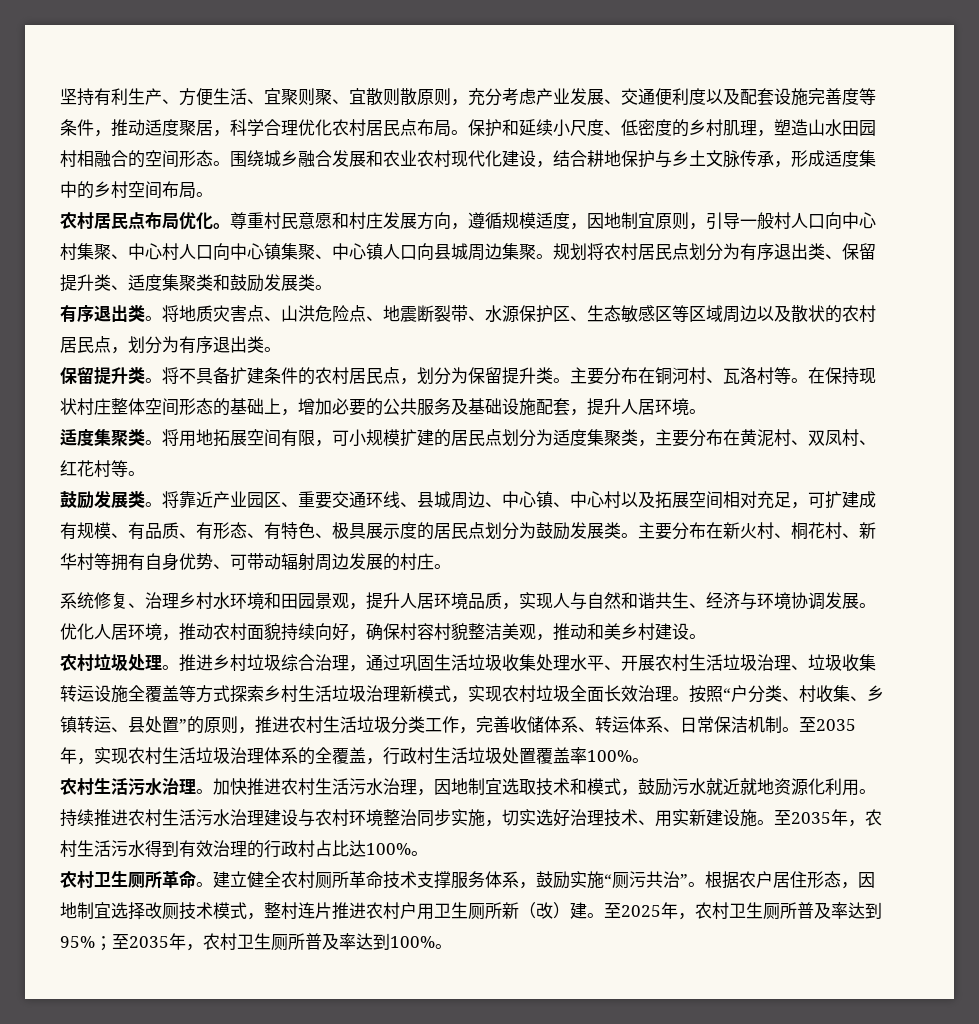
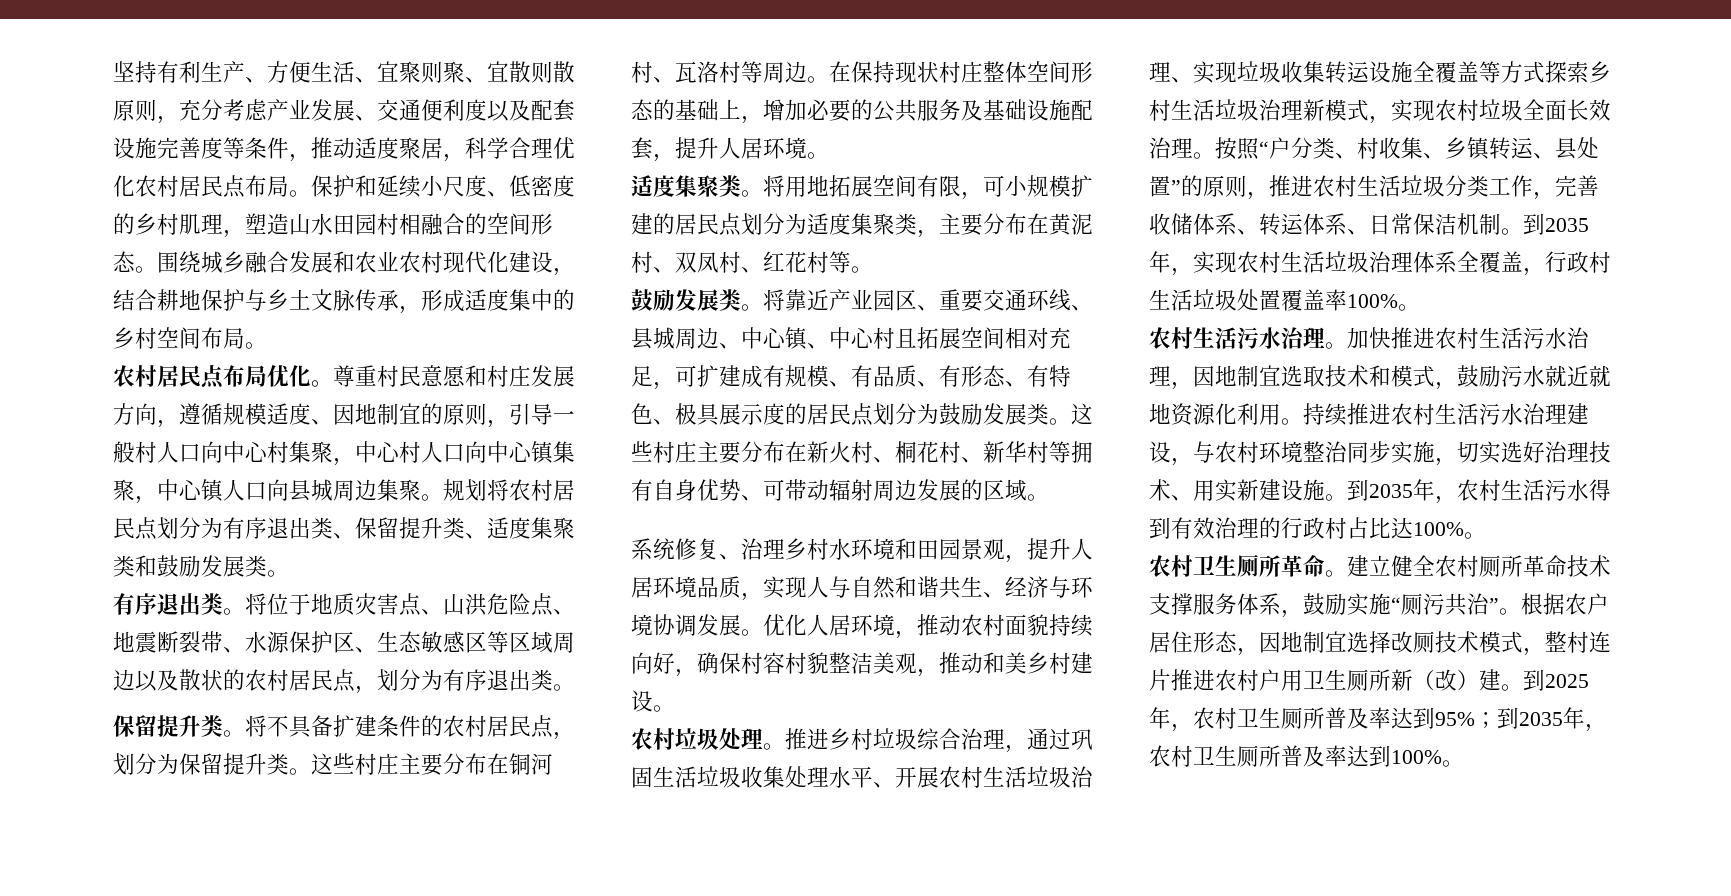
[570,212,655,230] ，因地制宜 -> [311,403,443,425] 、因地制宜的
[111,254,128,259] 、 -> [333,458,355,466] ，
[315,254,332,259] 、 -> [135,496,157,504] ，
(179, 313) none -> [267,593,311,615] 位于
(570, 380) none -> [311,753,399,775] 这些村庄
(791, 375) none -> [763,61,807,83] 周边
[621,491,655,508] 以及 -> [895,328,917,348] 且
(638, 535) none -> [1071,403,1093,425] [631,441,697,463] 这些村庄
[400,553,434,570] 村庄 -> [983,479,1027,501] 区域
(808, 667) none -> [1193,61,1237,84] 实现
[799,717,816,732] 至 -> [1523,213,1545,235] 到
[298,747,315,765] 的 -> (1457, 262) none
(298, 817) none -> [1171,458,1193,466] ，
[774,810,791,825] 至 -> [1347,479,1369,501] 到
[604,903,621,918] 至 -> [1523,669,1545,691] 到
[112,934,129,949] 至 -> [1497,707,1519,729] 到

